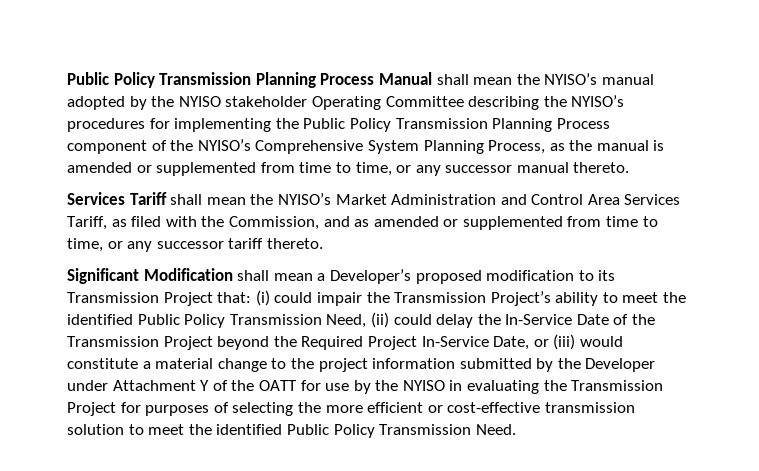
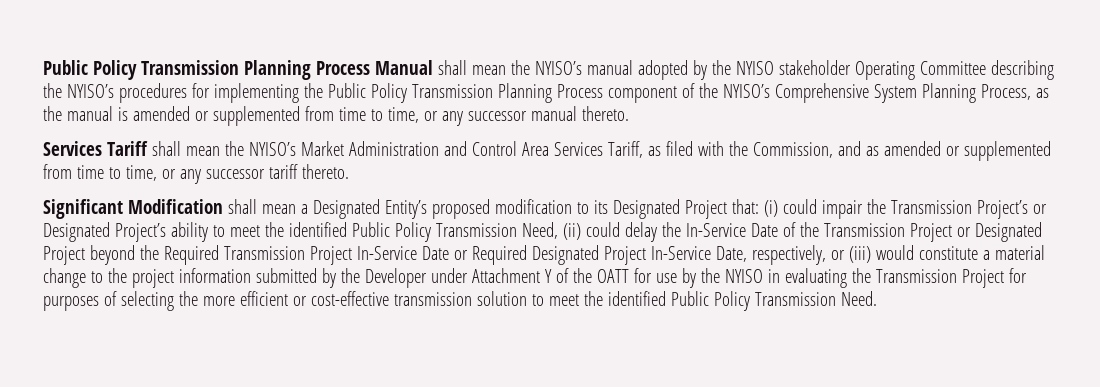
[329,269,411,284] Developer’s -> [312,199,427,219] Designated Entity’s
[67,292,159,303] Transmission -> [612,199,680,219] Designated
(551, 298) none -> [1032,204,1047,214] [43,222,166,242] or Designated Project’s
[217,336,364,350] beyond the Required -> [956,222,1042,242] [43,245,599,265] or Designated Project beyond the Required Transmission Project In-Service Date or Required Designated
(530, 343) none -> [751,245,826,265] respectively,

